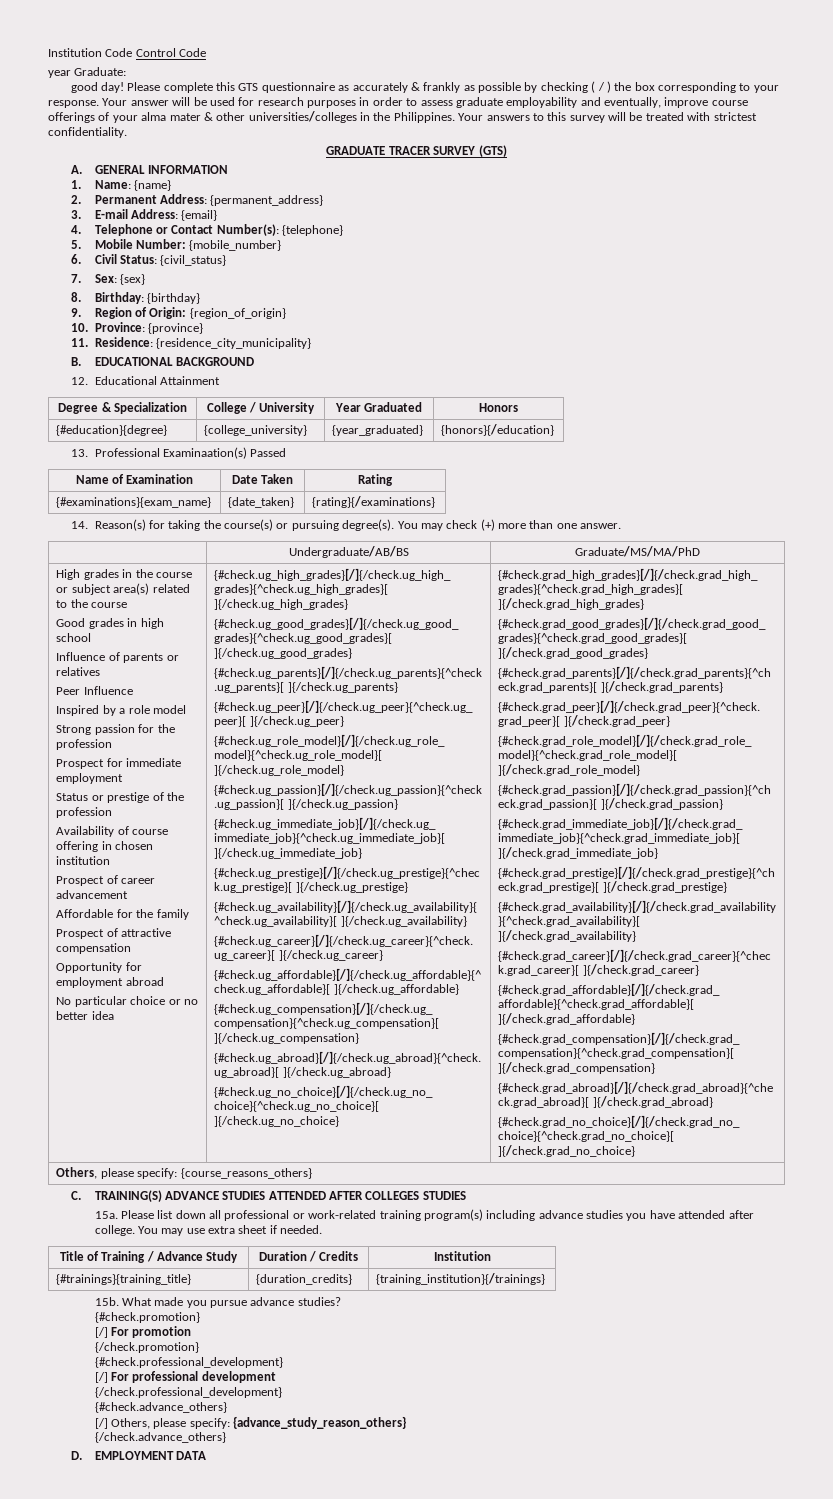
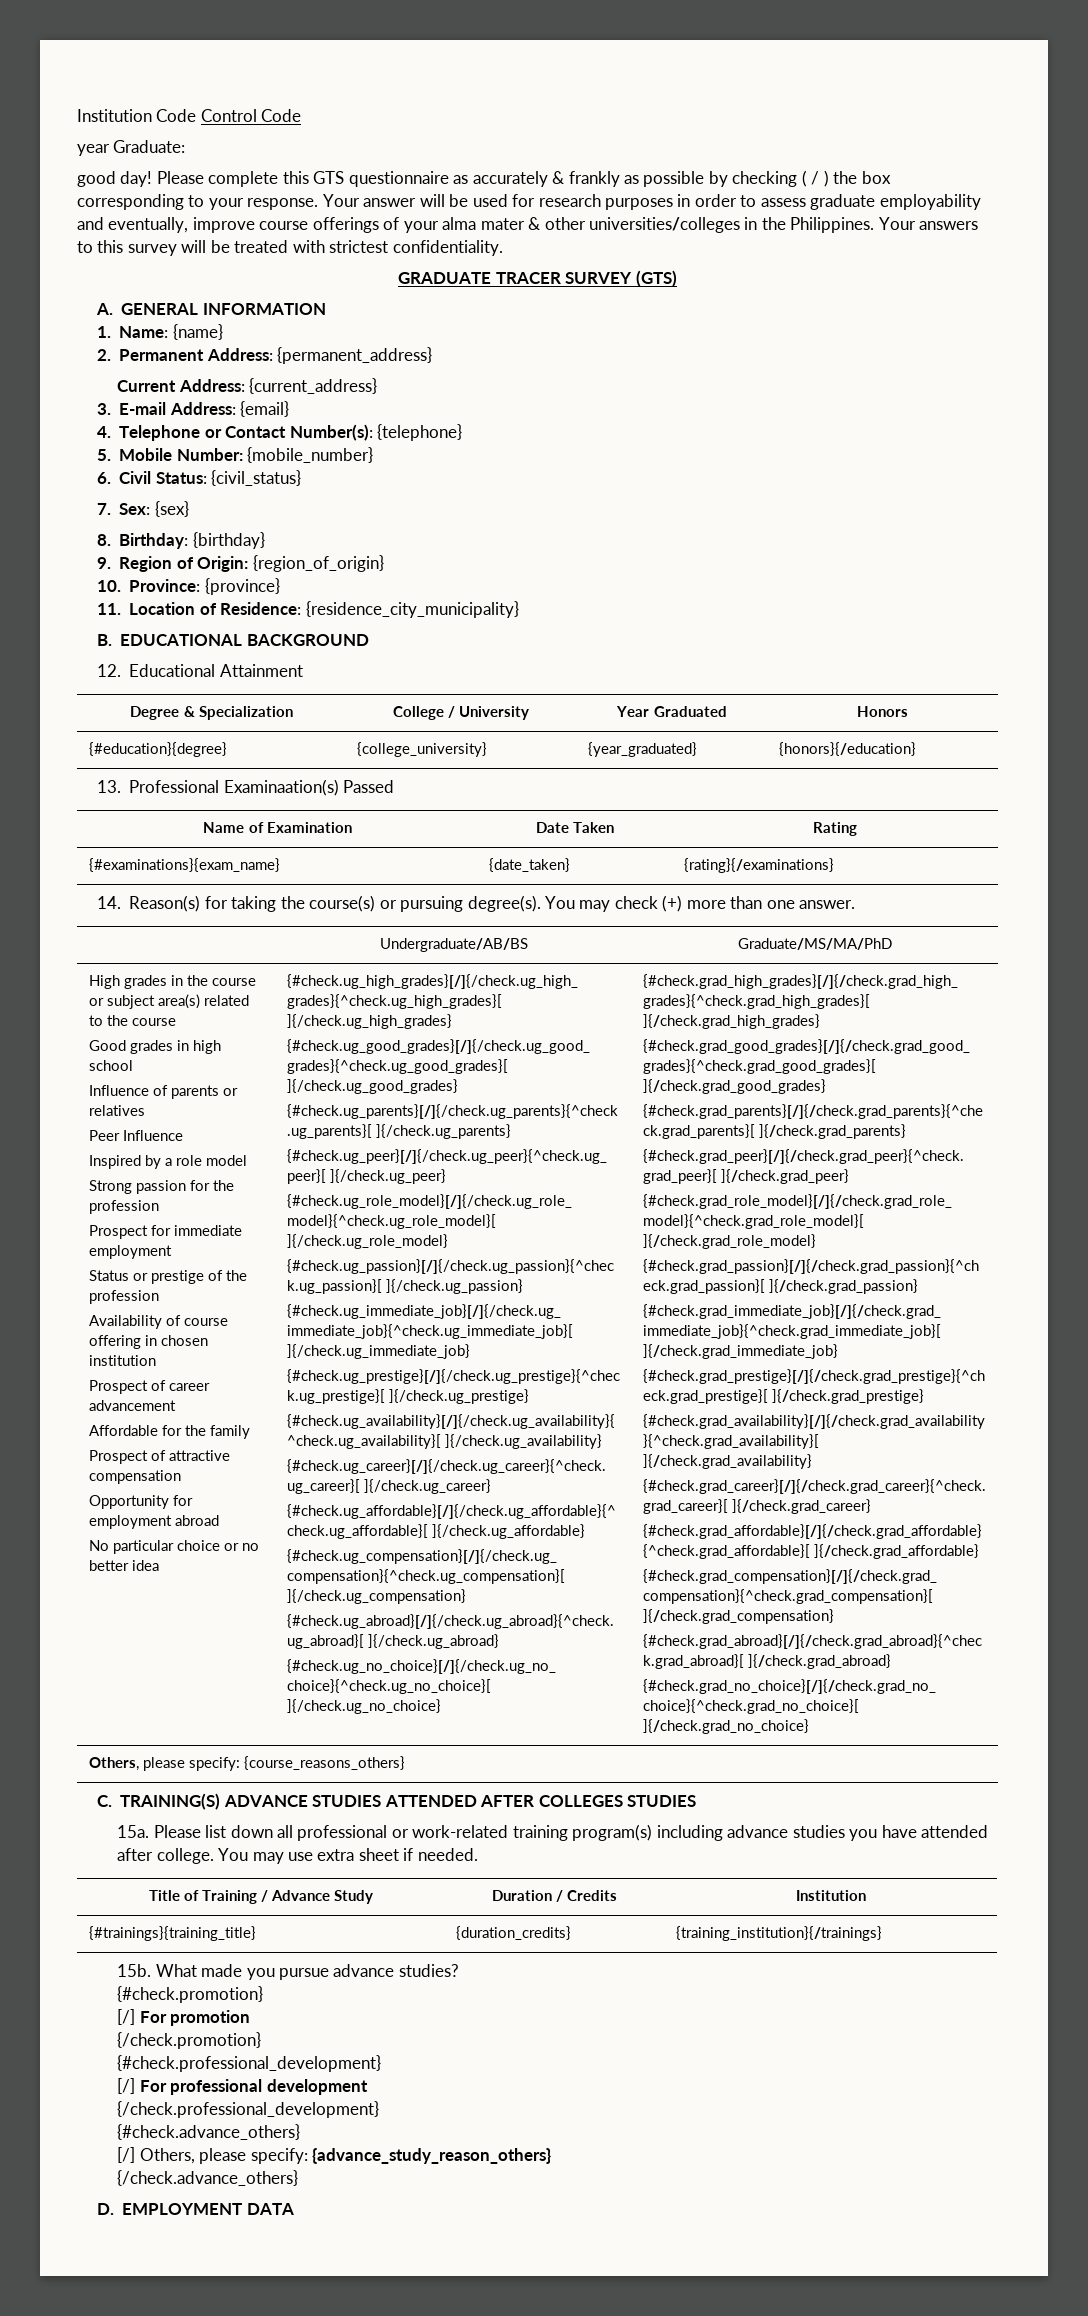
(324, 200) none -> [117,378,378,394] // Current Address: {current_address}
(89, 342) none -> [129,602,217,615] Location of

